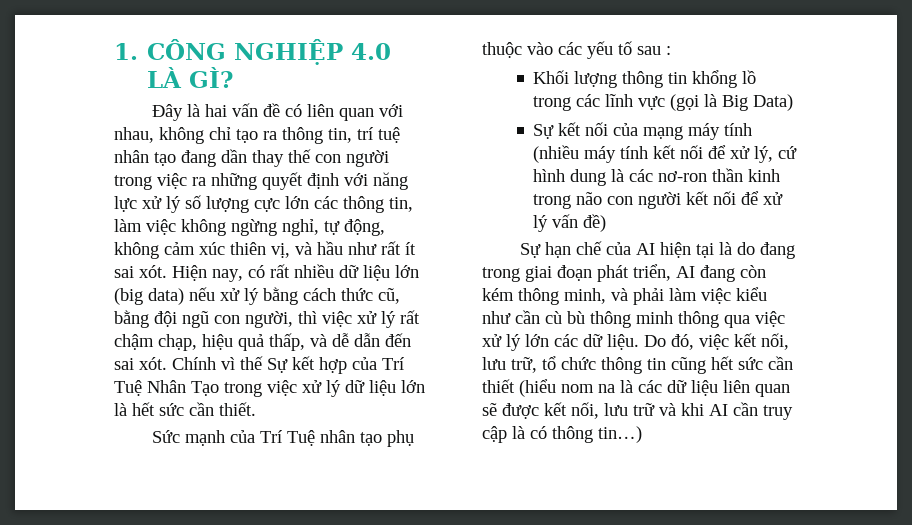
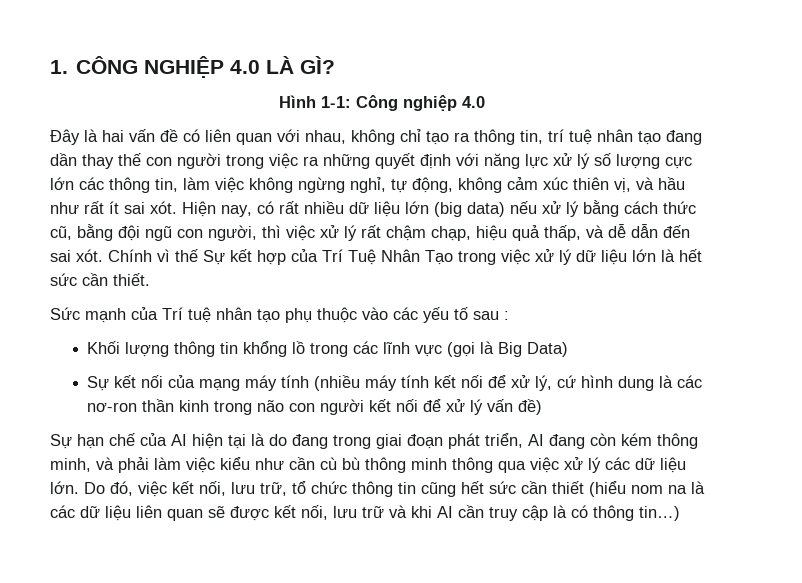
(234, 77) none -> [278,95,485,111] // Hình 1-1: Công nghiệp 4.0
[286,430,315,446] Tuệ -> [188,307,211,323] tuệ
[525,334,639,350] lớn các dữ liệu. -> [605,457,686,473] [50,481,79,494] các dữ liệu lớn.

